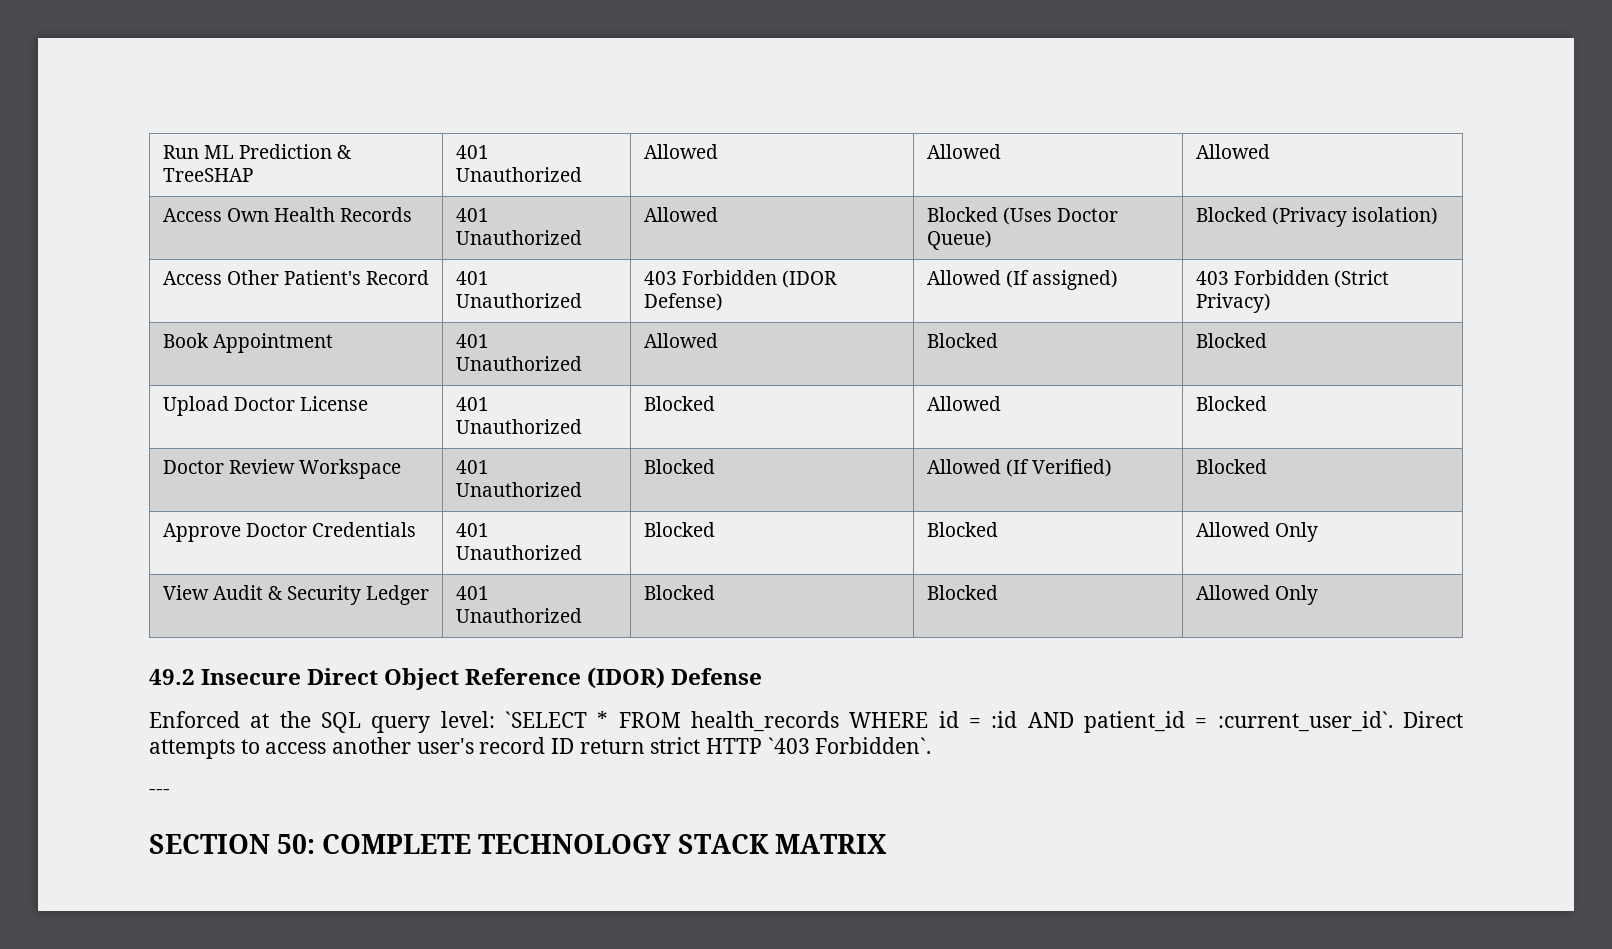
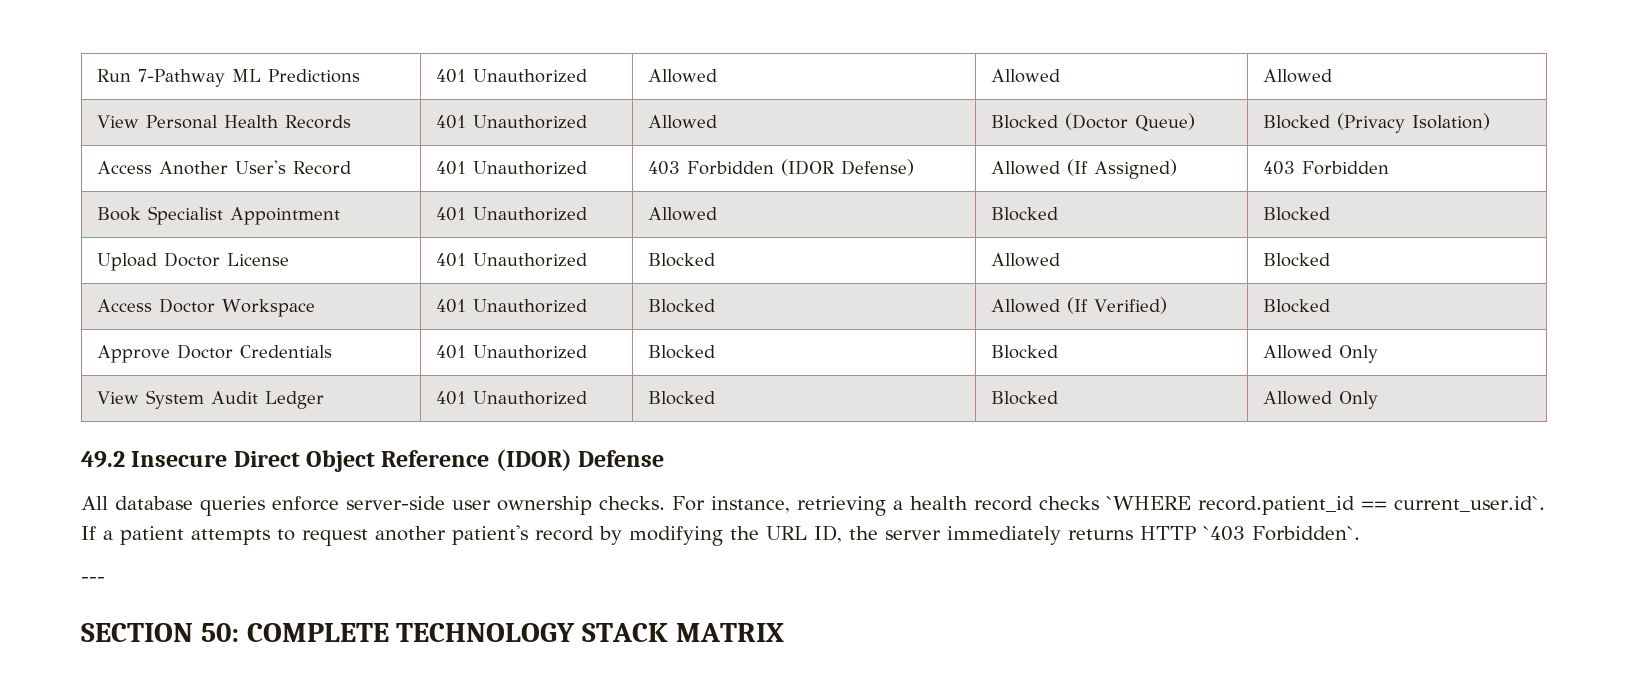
[203,144,352,159] [162,168,253,182] ML Prediction & TreeSHAP -> [138,69,361,87] 7-Pathway ML Predictions
[162,208,269,222] Access Own -> [97,115,219,129] View Personal
[1002,207,1118,225] (Uses Doctor -> [1065,113,1129,130] (Doctor
[1351,207,1438,225] [162,270,361,285] isolation) // Access Other Patient's -> [1412,113,1491,130] [97,160,287,175] Isolation) // Access Another User's
[1031,270,1118,290] [1195,270,1389,288] [1195,293,1271,313] assigned) | 403 Forbidden (Strict Privacy) -> [1094,159,1178,179] [1263,161,1390,175] Assigned) | 403 Forbidden
(209, 340) none -> [148,206,224,225] Specialist
[162,459,295,474] Doctor Review -> [97,298,216,313] Access Doctor
[212,585,362,605] Audit & Security -> [146,390,259,409] System Audit
[149,711,1463,733] [149,737,701,759] Enforced at the SQL query level: `SELECT * FROM health_records WHERE id = :id AND patient_id = :current_user_id`. Direct attempts to access another user's record ID return strict -> [81,496,1545,516] [81,525,1133,546] All database queries enforce server-side user ownership checks. For instance, retrieving a health record checks `WHERE record.patient_id == current_user.id`. If a patient attempts to request another patient's record by modifying the URL ID, the server immediately returns

